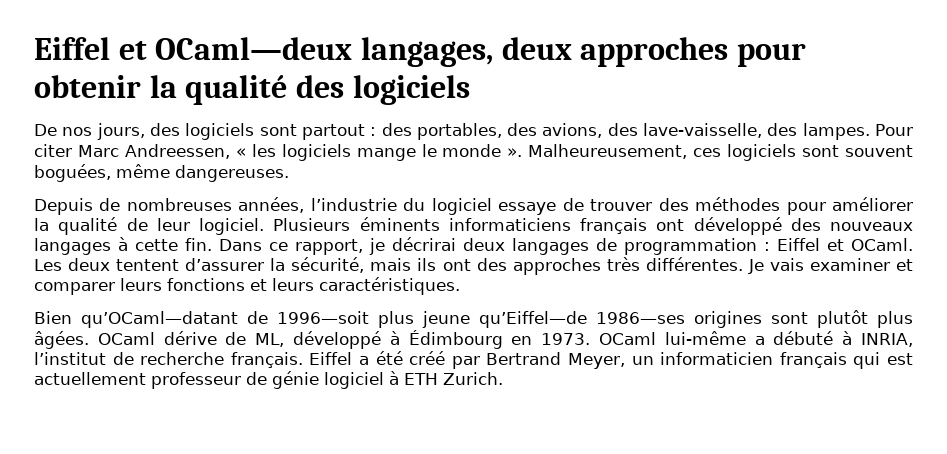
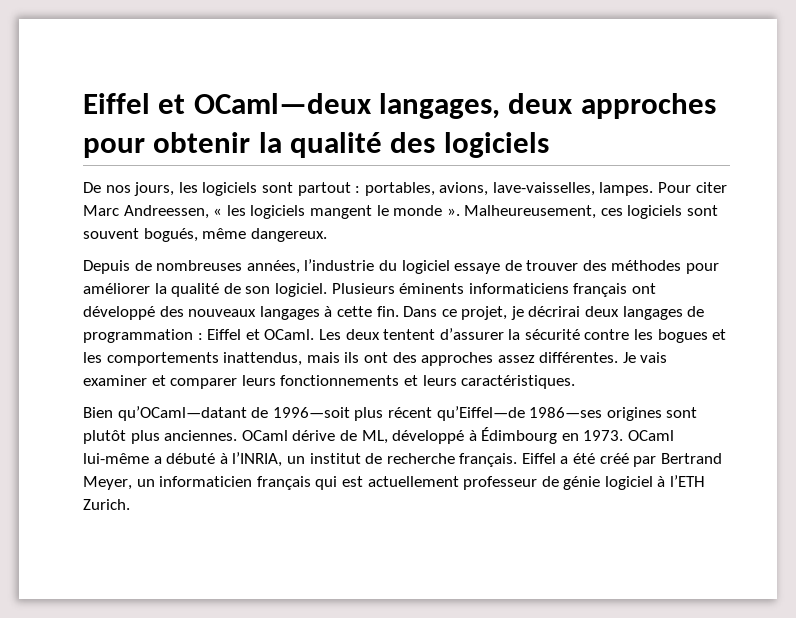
[149,123,180,136] des -> [178,182,198,193] les
[381,123,798,140] des portables, des avions, des lave-vaisselle, des -> [364,182,595,196] portables, avions, lave-vaisselles,
[356,148,416,161] mange -> [309,205,372,219] mangent
[34,164,289,182] boguées, même dangereuses. -> [143,228,327,242] bogués, même dangereux.
[156,218,190,231] leur -> [245,286,271,294] son
[295,239,363,255] rapport, -> [461,306,508,320] projet,
[291,257,365,273] sécurité, -> [524,329,727,343] [83,352,303,366] sécurité contre les bogues et les comportements inattendus,
[606,257,640,271] très -> [497,355,535,363] assez
[167,278,245,291] fonctions -> [280,375,400,386] fonctionnements
[422,311,470,328] jeune -> [387,407,432,418] récent
[34,331,89,349] âgées. -> [164,430,238,441] anciennes.
[860,333,913,347] [34,352,106,365] INRIA, l’institut -> [232,452,361,467] l’INRIA, un institut
[404,373,438,385] ETH -> [670,475,706,487] l’ETH

